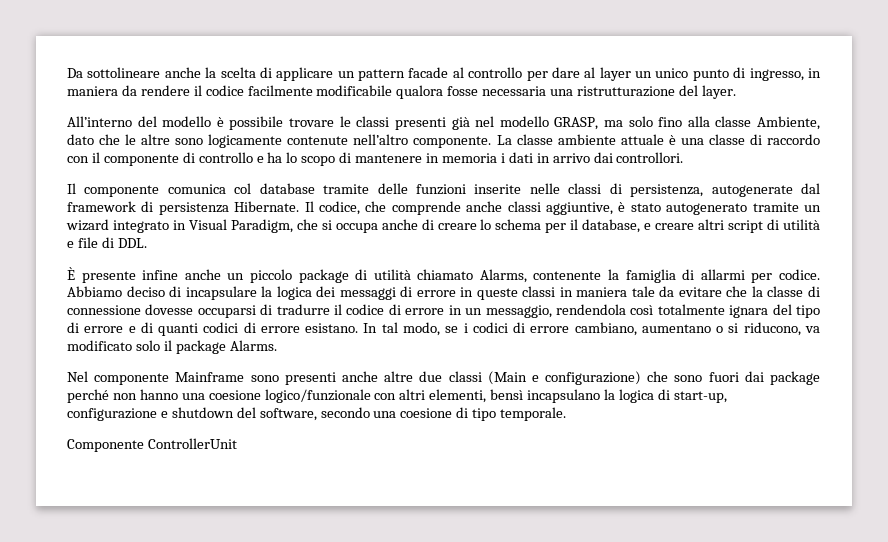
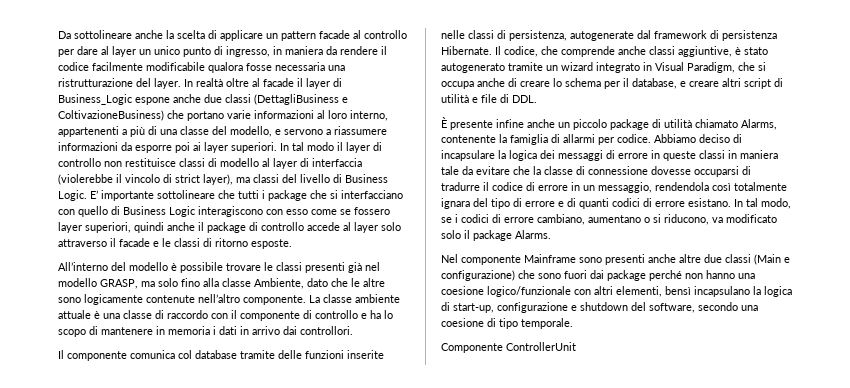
(736, 92) none -> [184,78,342,89] [58,94,348,105] [58,110,388,121] [58,126,387,137] [58,142,382,153] [58,158,362,169] [58,174,388,185] [58,190,403,201] [58,206,390,217] [58,222,401,233] [58,238,292,249] In realtà oltre al facade il layer di Business_Logic espone anche due classi (DettagliBusiness e ColtivazioneBusiness) che portano varie informazioni al loro interno, appartenenti a più di una classe del modello, e servono a riassumere informazioni da esporre poi ai layer superiori. In tal modo il layer di controllo non restituisce classi di modello al layer di interfaccia (violerebbe il vincolo di strict layer), ma classi del livello di Business Logic. E’ importante sottolineare che tutti i package che si interfacciano con quello di Business Logic interagiscono con esso come se fossero layer superiori, quindi anche il package di controllo accede al layer solo attraverso il facade e le classi di ritorno esposte.

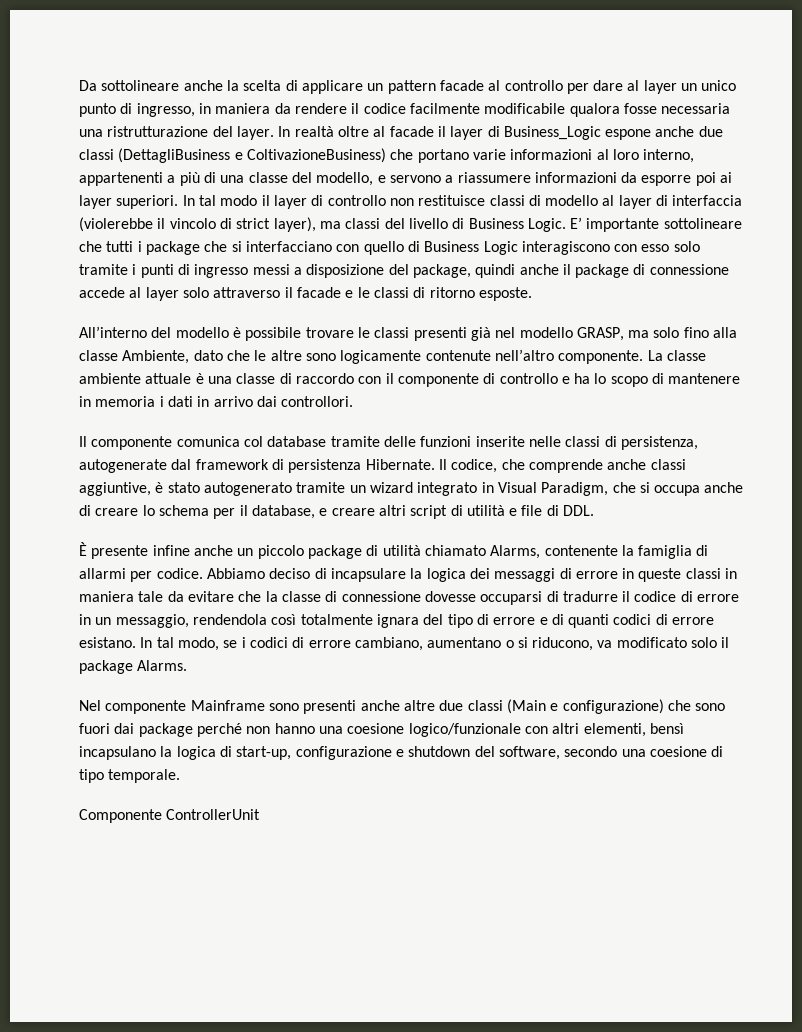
[311,207,390,215] [58,222,131,233] come se fossero layer superiori, -> [673,241,700,252] [79,264,471,278] solo tramite i punti di ingresso messi a disposizione del package,
[261,222,304,231] controllo -> [649,264,729,275] connessione

